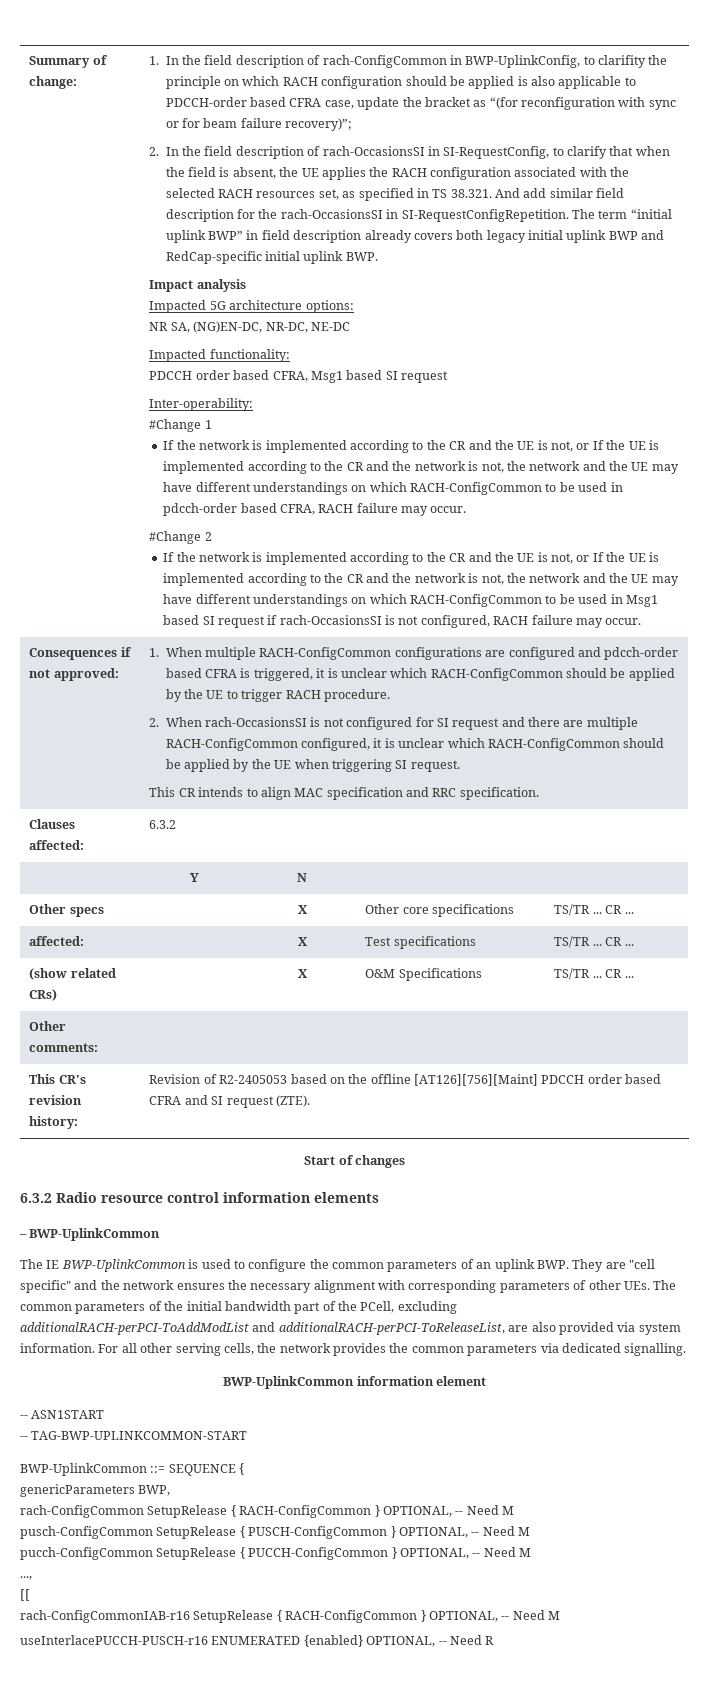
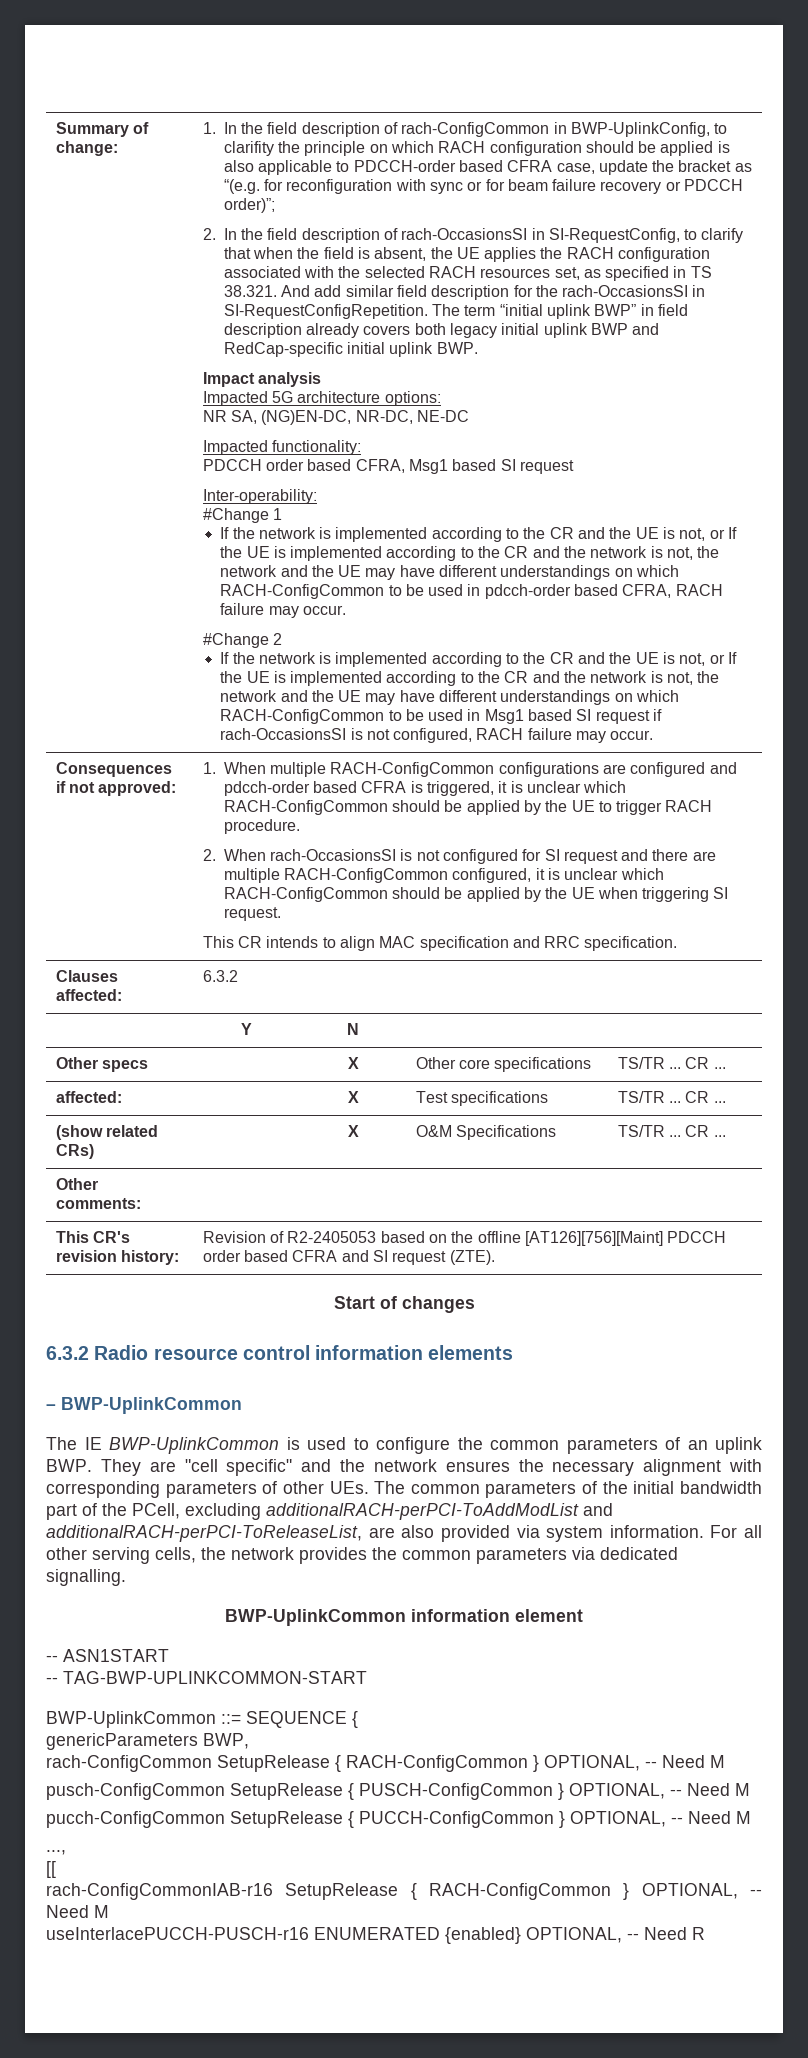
[489,97,518,109] “(for -> [223,179,283,194] “(e.g. for
[285,118,353,131] recovery)”; -> [600,179,744,194] [223,198,275,213] recovery or PDCCH order)”;

